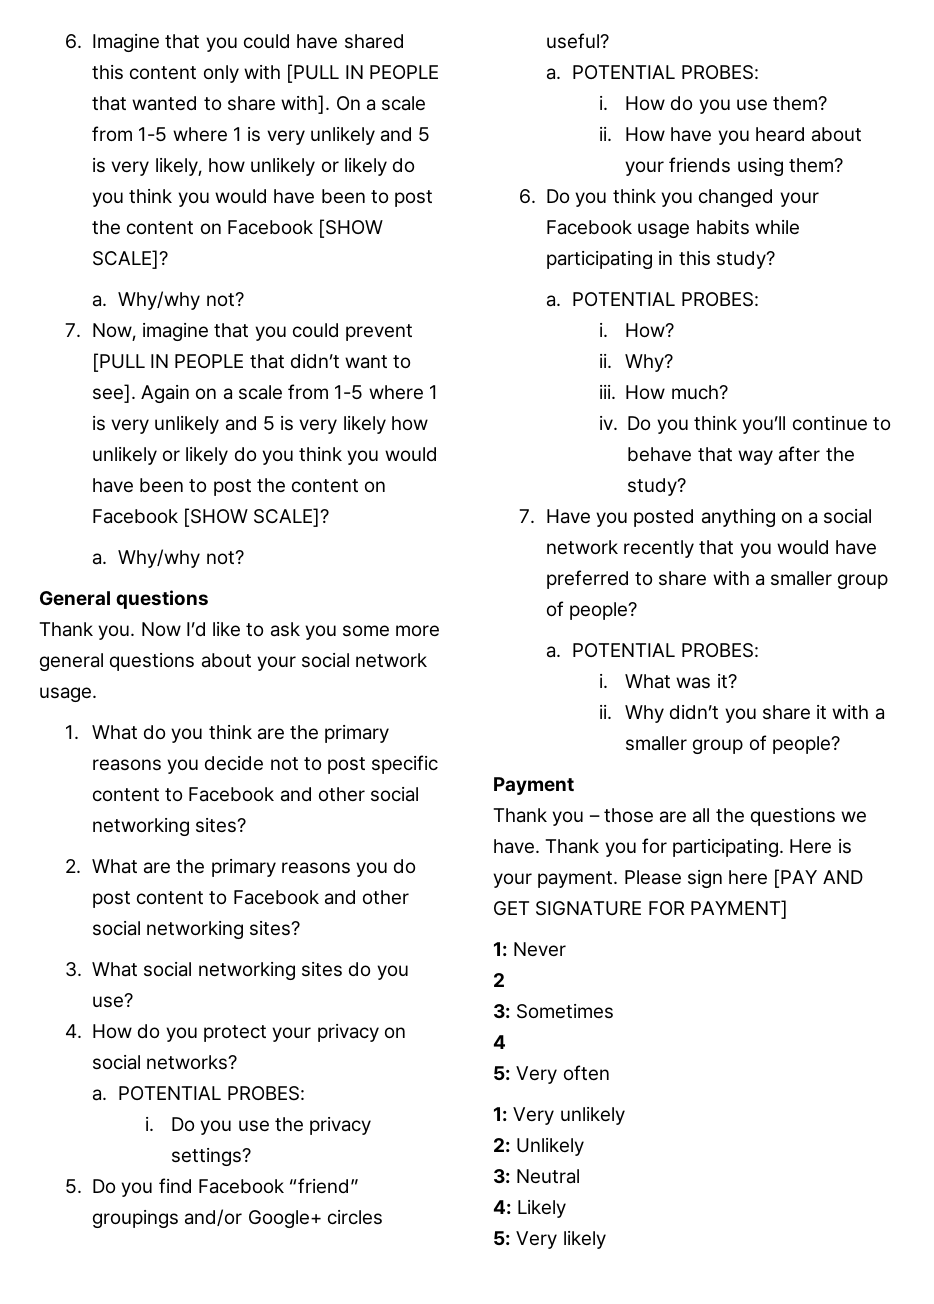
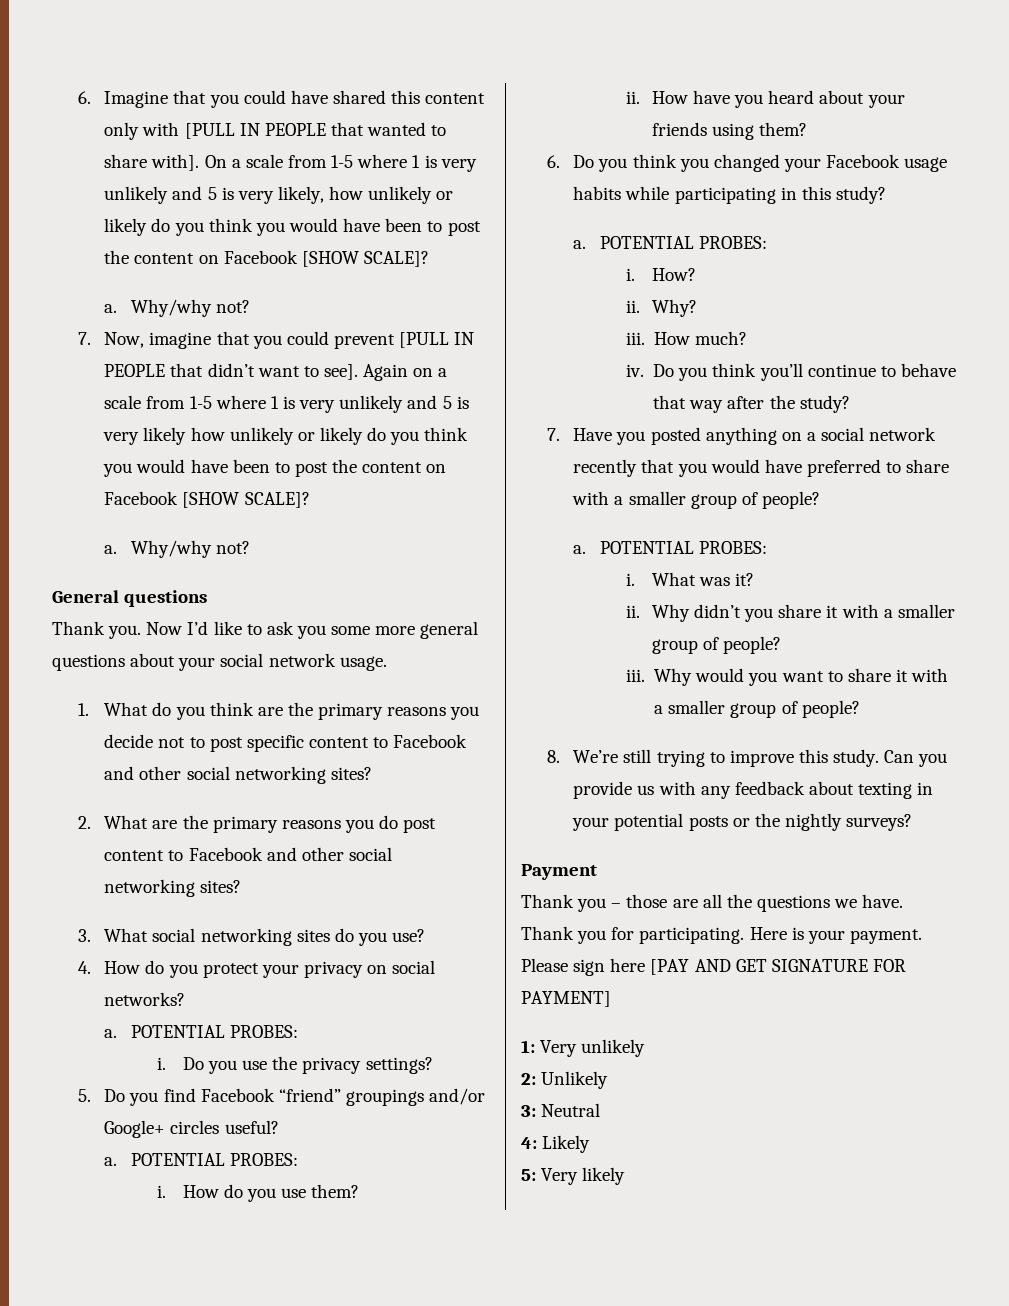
(840, 745) none -> [625,668,949,686] [654,700,860,718] [547,749,948,767] [573,781,934,799] [572,813,913,831] // iii. Why would you want to share it with a smaller group of people? // 8. We’re still trying to improve this study. Can you provide us with any feedback about texting in your potential posts or the nightly surveys?
[493,942,567,957] [493,973,505,987] [493,1003,615,1019] [493,1035,506,1049] [493,1065,610,1084] // 1: Never // 2 // 3: Sometimes // 4 // 5: Very often -> (611, 999) none

